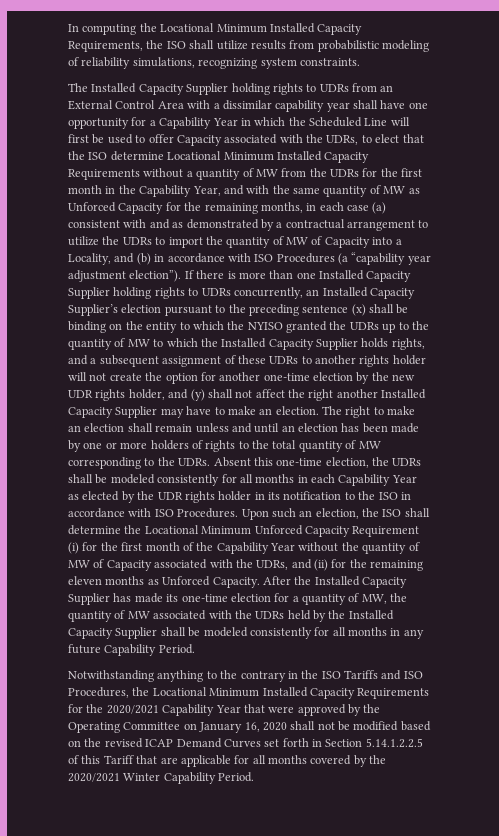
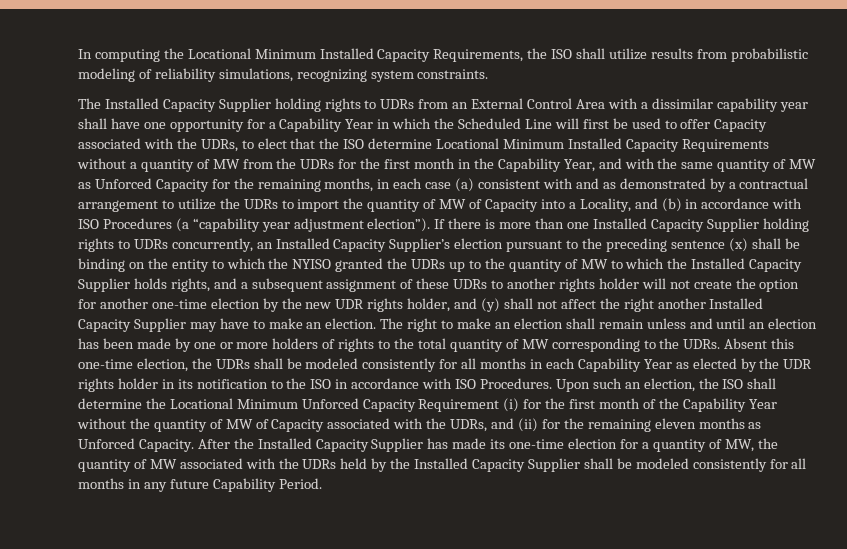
[68,670,423,682] [68,687,430,699] [68,704,381,716] [68,721,431,733] [68,738,423,748] [68,755,387,767] [68,772,255,784] // Notwithstanding anything to the contrary in the ISO Tariffs and ISO Procedures, the Locational Minimum Installed Capacity Requirements for the 2020/2021 Capability Year that were approved by the Operating Committee on January 16, 2020 shall not be modified based on the revised ICAP Demand Curves set forth in Section 5.14.1.2.2.5 of this Tariff that are applicable for all months covered by the 2020/2021 Winter Capability Period. -> (322, 483) none

